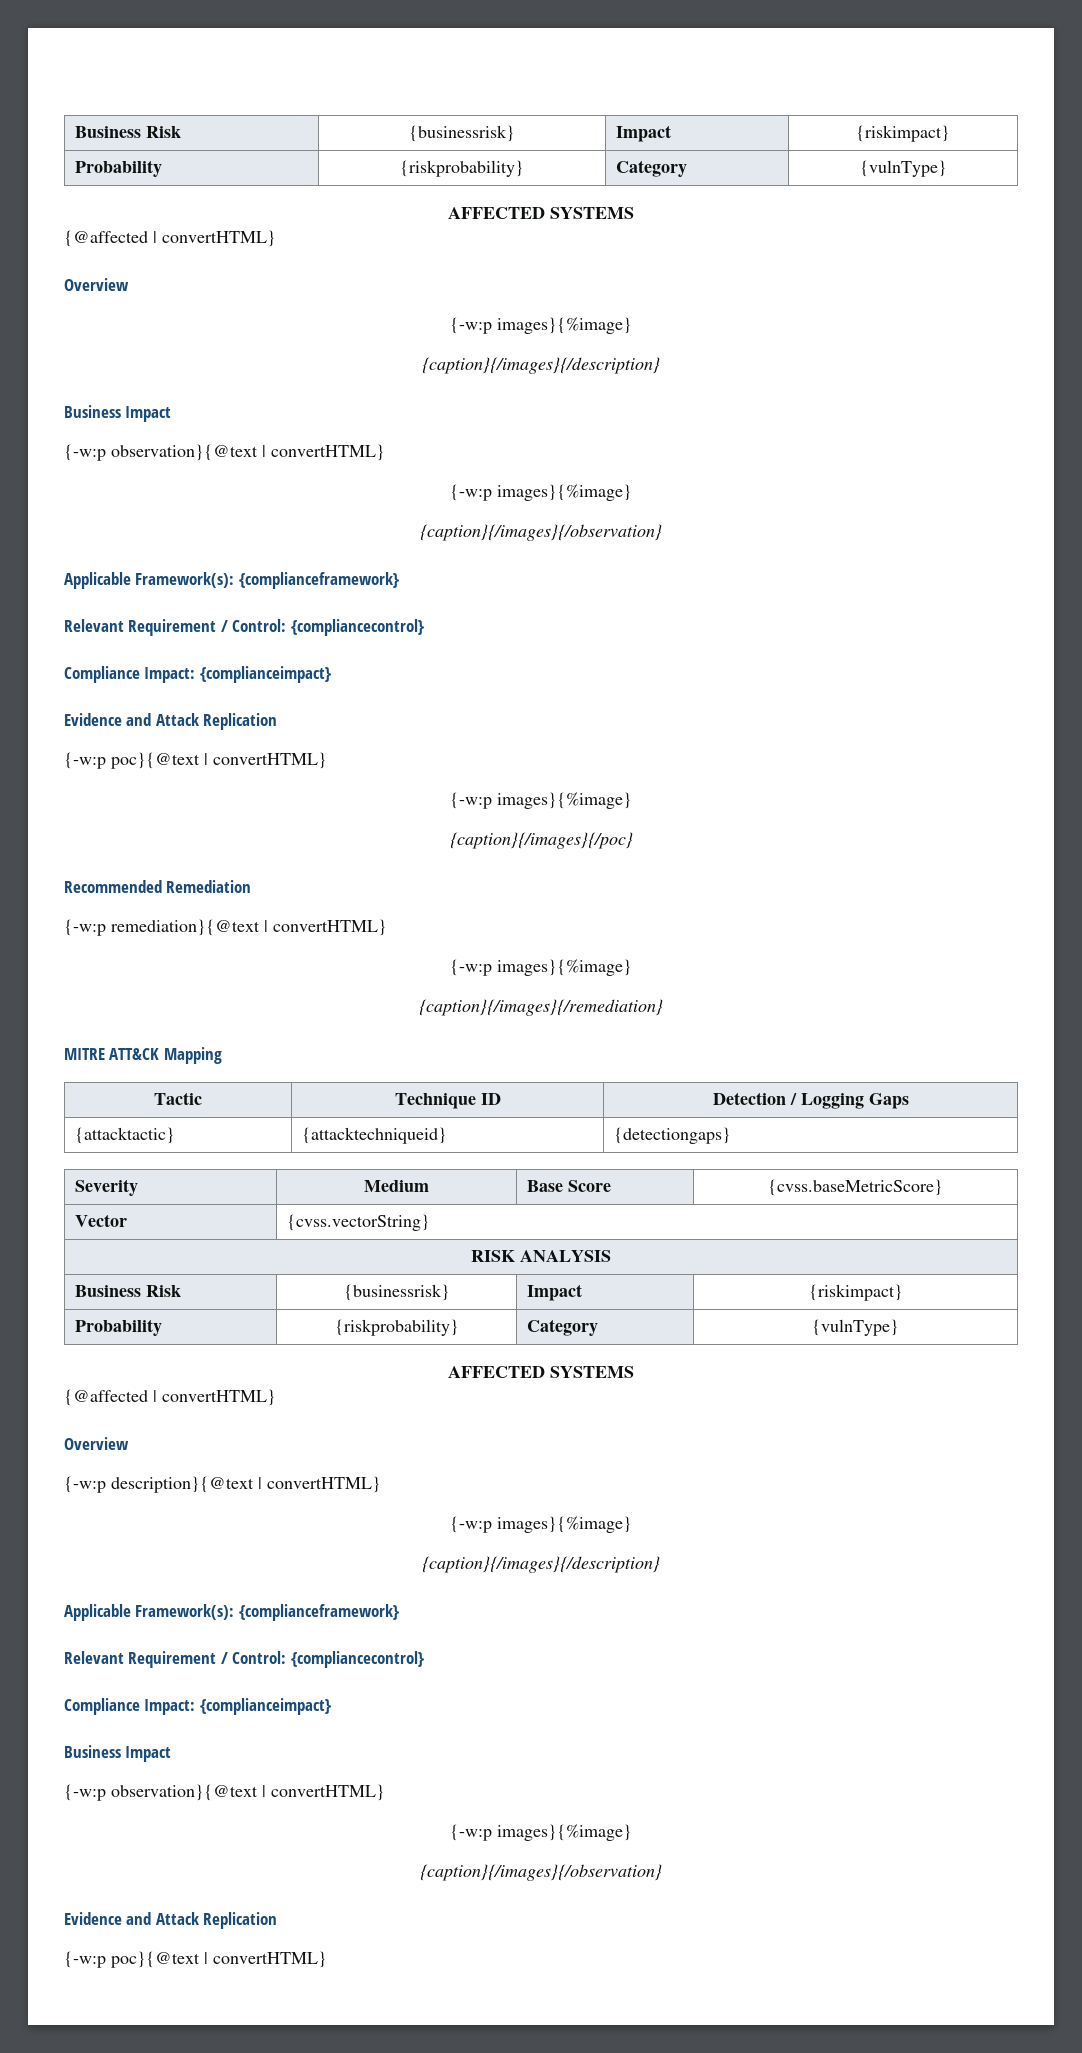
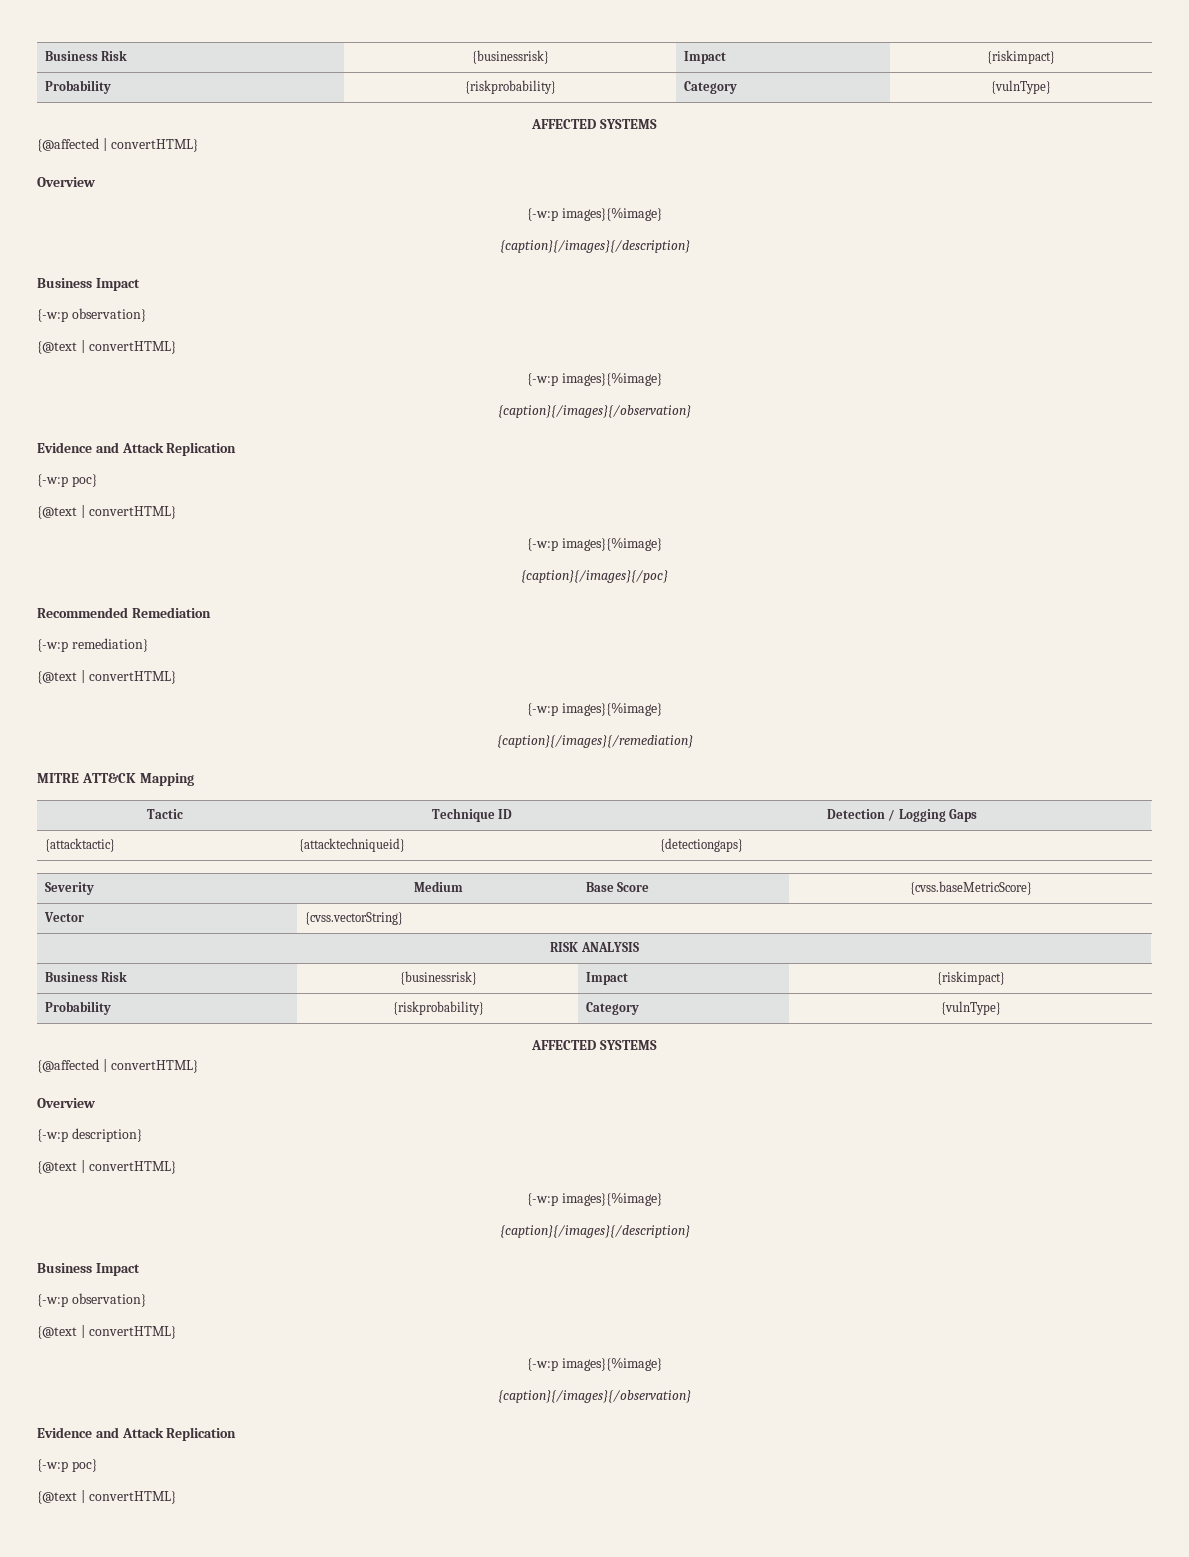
[111,444,385,461] [450,484,632,501] [420,524,662,541] [64,572,399,589] [64,619,424,636] [64,666,331,683] [64,713,278,730] [64,752,200,769] observation}{@text | convertHTML} // {-w:p images}{%image} // {caption}{/images}{/observation} // Applicable Framework(s): {complianceframework} // Relevant Requirement / Control: {compliancecontrol} // Compliance Impact: {complianceimpact} // Evidence and Attack Replication // {-w:p poc}{@text -> [71,308,146,322] [37,340,176,354] [527,372,662,386] [498,405,691,418] [37,442,237,456] [37,474,97,487] [37,506,77,519] observation} // {@text | convertHTML} // {-w:p images}{%image} // {caption}{/images}{/observation} // Evidence and Attack Replication // {-w:p poc} // {@text
[111,919,260,936] remediation}{@text -> [71,638,148,652] [37,671,77,684] remediation} // {@text
[111,1476,254,1493] description}{@text -> [71,1128,142,1142] [37,1161,77,1174] description} // {@text
[64,1604,399,1621] [64,1651,424,1668] [64,1698,331,1715] [64,1745,172,1762] [64,1784,258,1801] // Applicable Framework(s): {complianceframework} // Relevant Requirement / Control: {compliancecontrol} // Compliance Impact: {complianceimpact} // Business Impact // {-w:p observation}{@text -> [37,1263,140,1276] [37,1293,146,1307] [37,1326,77,1339] // Business Impact // {-w:p observation} // {@text
[111,1951,200,1968] poc}{@text -> [71,1459,97,1472] [37,1491,77,1504] poc} // {@text

